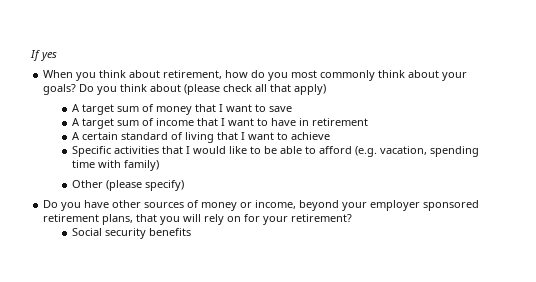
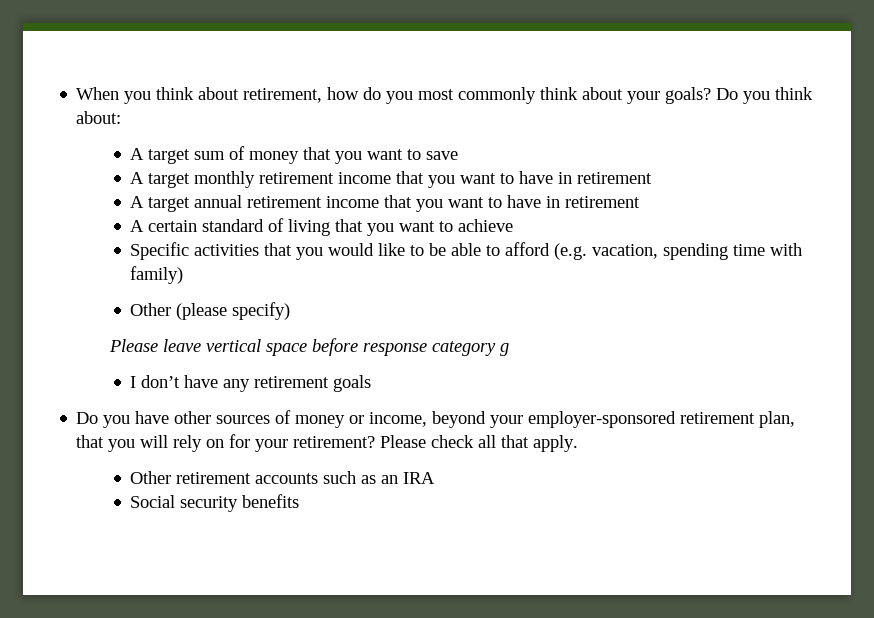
[30,50,57,61] If yes // -> (76, 93) none
[150,84,327,95] about (please check all that apply) -> [76,111,122,124] about:
[218,104,223,112] I -> [335,151,363,164] you
[116,118,225,126] sum of income that I -> [194,171,653,188] [130,195,444,212] monthly retirement income that you want to have in retirement // A target annual retirement income that you
[240,132,245,140] I -> [367,223,395,236] you
[185,146,190,154] I -> [296,247,324,260] you
(184, 185) none -> [108,338,509,356] [130,375,372,392] // Please leave vertical space before response category g // I don’t have any retirement goals
[370,200,480,211] [43,214,134,225] employer sponsored retirement plans, -> [528,411,796,428] employer-sponsored retirement plan,
(353, 218) none -> [380,435,579,452] [130,471,436,484] Please check all that apply. // Other retirement accounts such as an IRA

